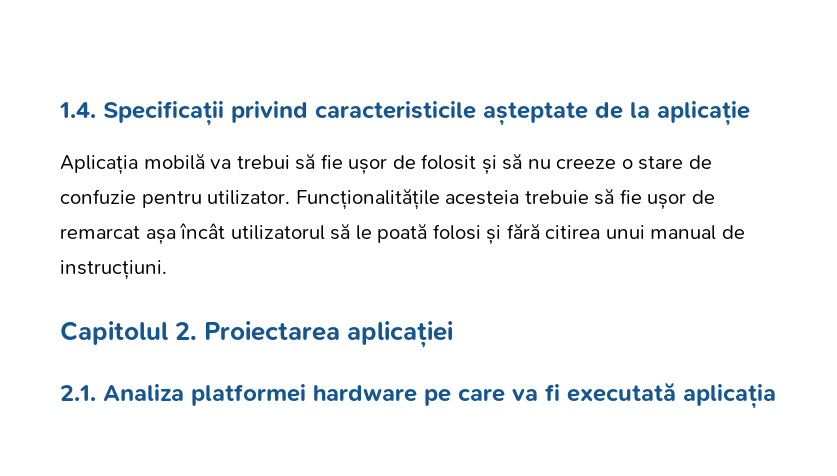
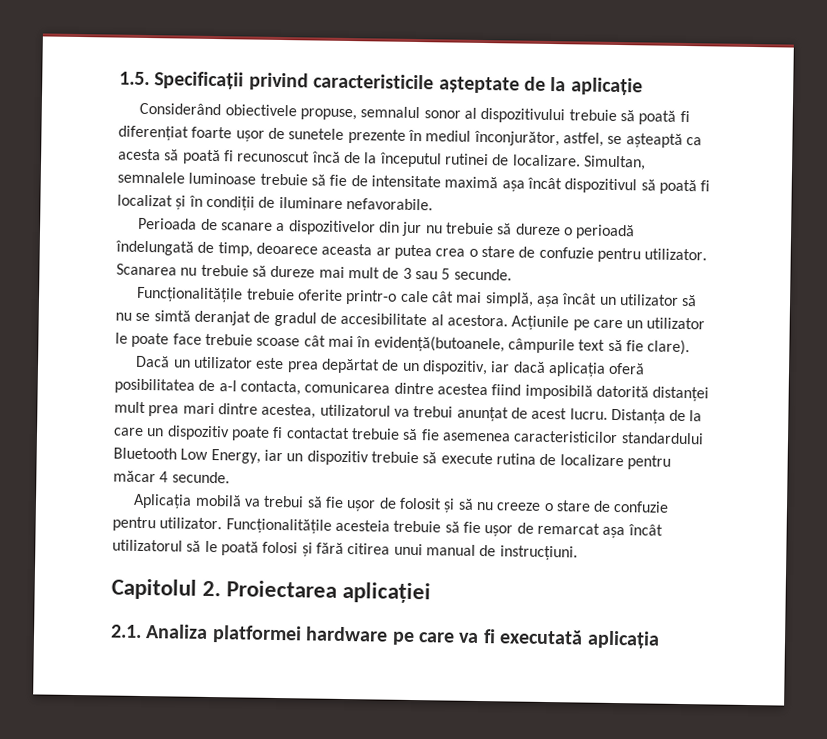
[59,102,96,118] 1.4. -> [119,71,150,86] 1.5.
(750, 113) none -> [139,102,690,125] [118,125,702,148] [118,148,646,171] [117,171,711,195] [117,194,433,211] [138,217,636,240] [115,240,708,263] [116,263,512,281] [136,286,698,308] [115,310,706,331] [115,332,691,356] [136,355,646,377] [114,378,710,402] [114,401,703,424] [113,425,704,445] [113,447,671,470] [113,470,230,484] // Considerând obiectivele propuse, semnalul sonor al dispozitivului trebuie să poată fi diferențiat foarte ușor de sunetele prezente în mediul înconjurător, astfel, se așteaptă ca acesta să poată fi recunoscut încă de la începutul rutinei de localizare. Simultan, semnalele luminoase trebuie să fie de intensitate maximă așa încât dispozitivul să poată fi localizat și în condiții de iluminare nefavorabile. // Perioada de scanare a dispozitivelor din jur nu trebuie să dureze o perioadă îndelungată de timp, deoarece aceasta ar putea crea o stare de confuzie pentru utilizator. Scanarea nu trebuie să dureze mai mult de 3 sau 5 secunde. // Funcționalitățile trebuie oferite printr-o cale cât mai simplă, așa încât un utilizator să nu se simtă deranjat de gradul de accesibilitate al acestora. Acțiunile pe care un utilizator le poate face trebuie scoase cât mai în evidență(butoanele, câmpurile text să fie clare). // Dacă un utilizator este prea depărtat de un dispozitiv, iar dacă aplicația oferă posibilitatea de a-l contacta, comunicarea dintre acestea fiind imposibilă datorită distanței mult prea mari dintre acestea, utilizatorul va trebui anunțat de acest lucru. Distanța de la care un dispozitiv poate fi contactat trebuie să fie asemenea caracteristicilor standardului Bluetooth Low Energy, iar un dispozitiv trebuie să execute rutina de localizare pentru măcar 4 secunde.

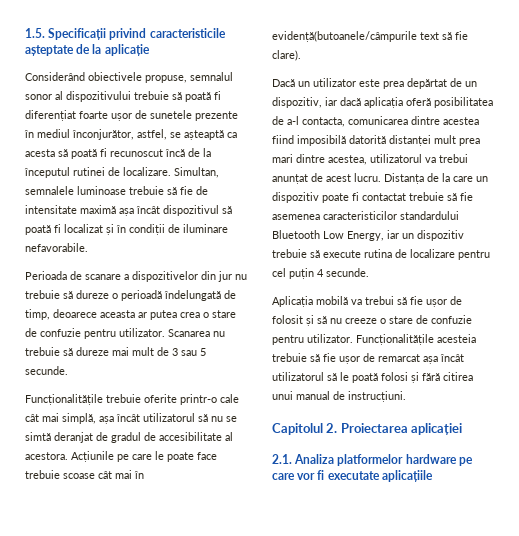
[598,294,679,306] un utilizator -> [143,413,195,422] utilizatorul
[626,317,706,330] un utilizator -> (152, 457) none
[373,335,575,354] evidență(butoanele, câmpurile -> [272,31,417,42] evidență(butoanele/câmpurile
[113,470,156,483] măcar -> [272,268,314,279] cel puțin
[211,625,302,644] platformei -> [337,454,404,466] platformelor
[458,629,660,649] va fi executată aplicația -> [297,470,433,482] vor fi executate aplicațiile

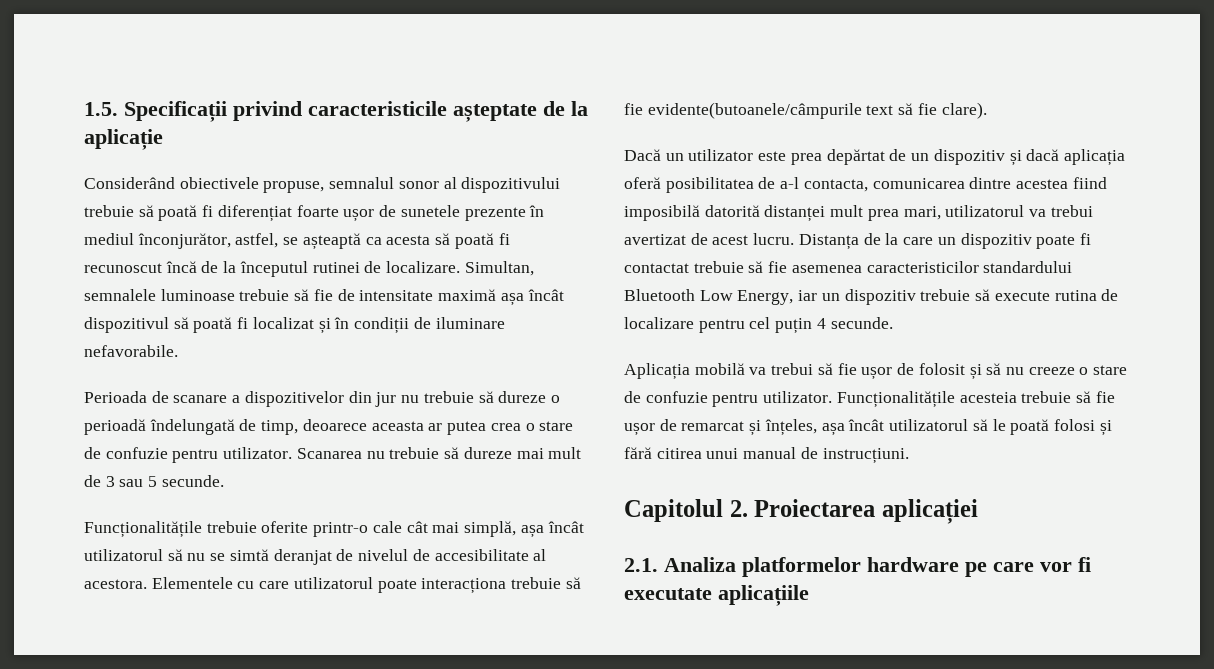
[111,432,141,443] gradul -> [358,549,409,561] nivelul
[71,451,217,462] [25,470,144,479] [272,31,417,42] Acțiunile pe care le poate face trebuie scoase cât mai în evidență(butoanele/câmpurile -> [151,577,581,594] [624,102,862,119] Elementele cu care utilizatorul poate interacționa trebuie să fie evidente(butoanele/câmpurile
[272,97,337,108] dispozitiv, iar -> [933,149,1022,166] dispozitiv și
[272,154,367,165] mari dintre acestea, -> [903,206,941,220] mari,
[272,174,308,184] anunțat -> [624,234,686,245] avertizat
(420, 358) none -> [749,419,817,436] și înțeles,

